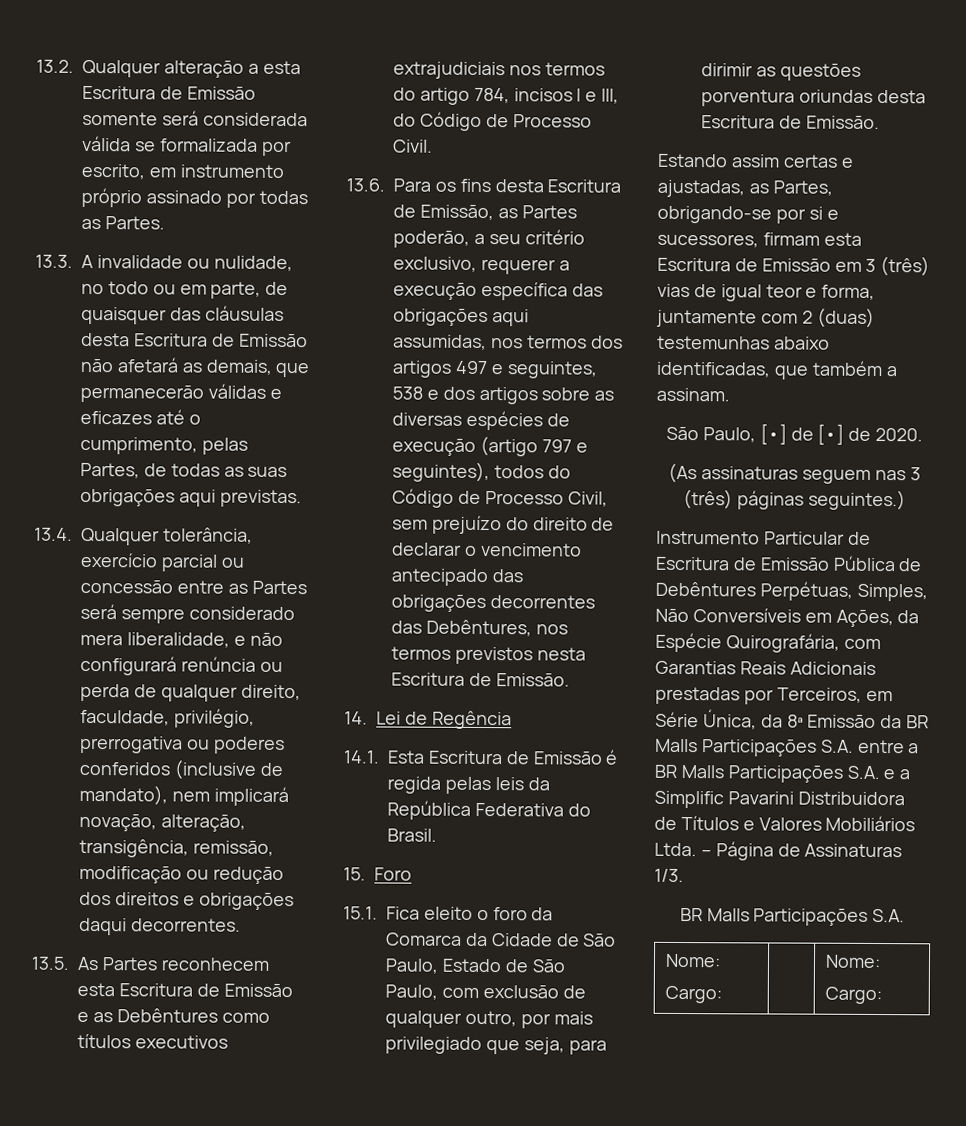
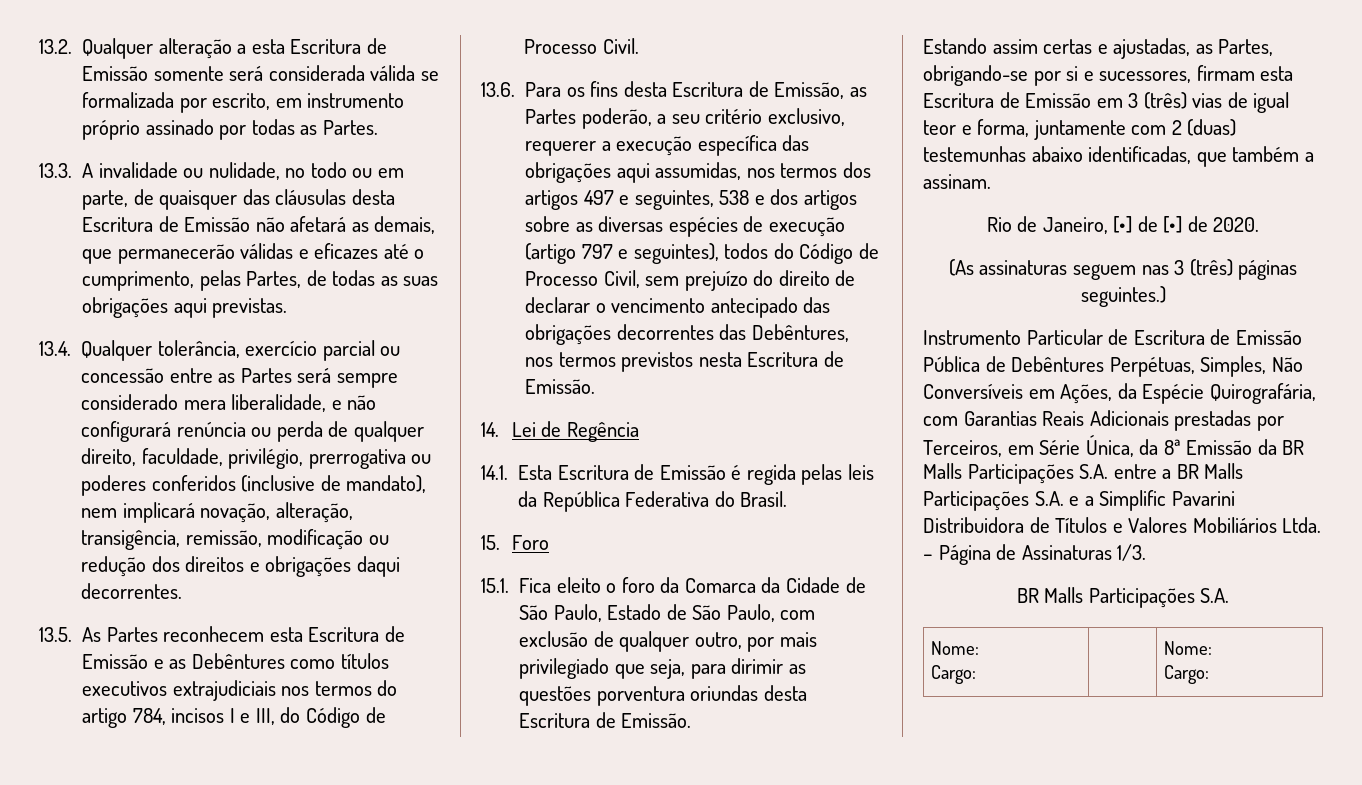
[665,426,756,443] São Paulo, -> [986,216,1108,234] Rio de Janeiro,

